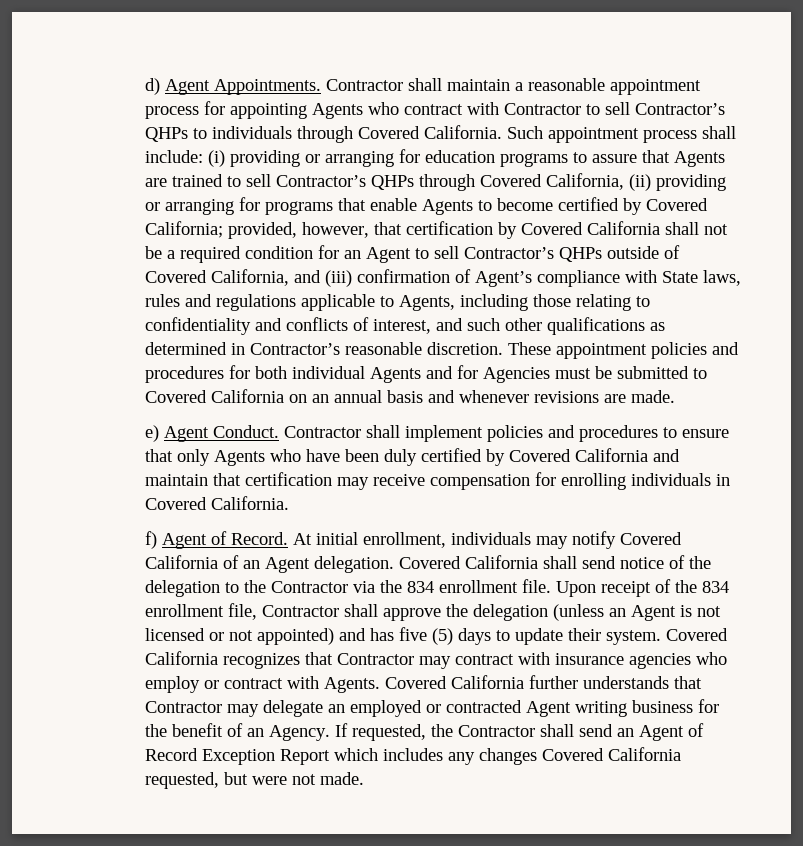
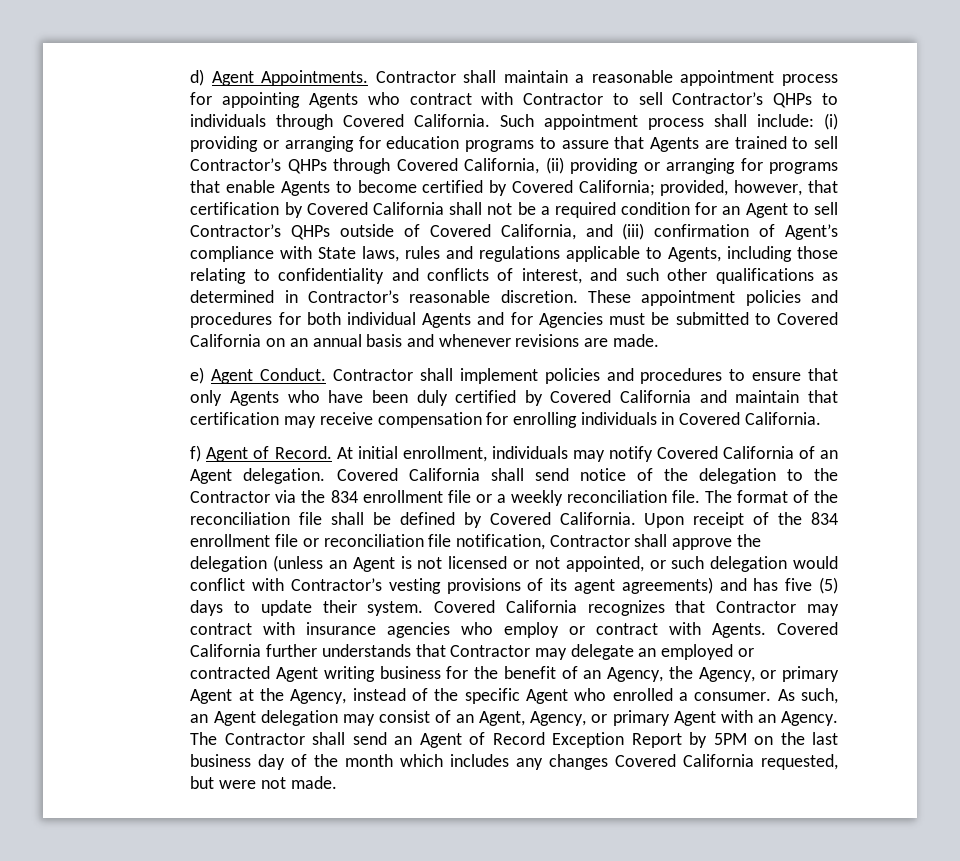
[522,579,552,593] file. -> [447,490,838,506] [190,512,636,528] file or a weekly reconciliation file. The format of the reconciliation file shall be defined by Covered California.
[228,603,258,620] file, -> [275,534,546,550] file or reconciliation file notification,
[257,628,335,645] appointed) -> [565,556,838,572] [190,577,713,594] appointed, or such delegation would conflict with Contractor’s vesting provisions of its agent agreements)
[269,723,454,741] Agency. If requested, the -> [607,666,839,682] [190,688,839,704] [190,710,838,726] [190,732,218,745] Agency, the Agency, or primary Agent at the Agency, instead of the specific Agent who enrolled a consumer. As such, an Agent delegation may consist of an Agent, Agency, or primary Agent with an Agency. The
(331, 757) none -> [689,732,839,748] [190,754,394,770] by 5PM on the last business day of the month

